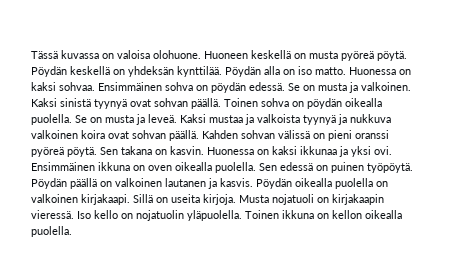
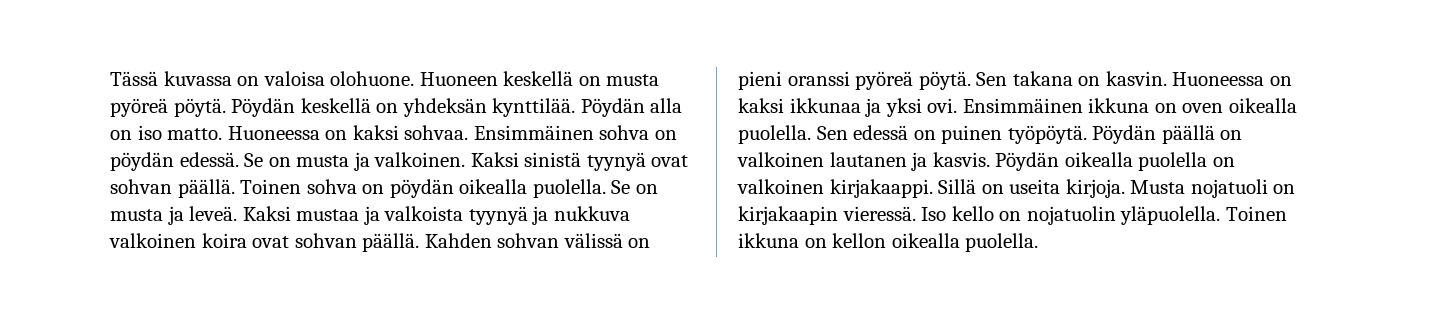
[349,67,396,75] Huonessa -> [227,126,320,140] Huoneessa
[207,147,254,155] Huonessa -> [1172,72,1265,86] Huoneessa
[81,194,130,205] kirjakaapi. -> [829,179,933,198] kirjakaappi.

